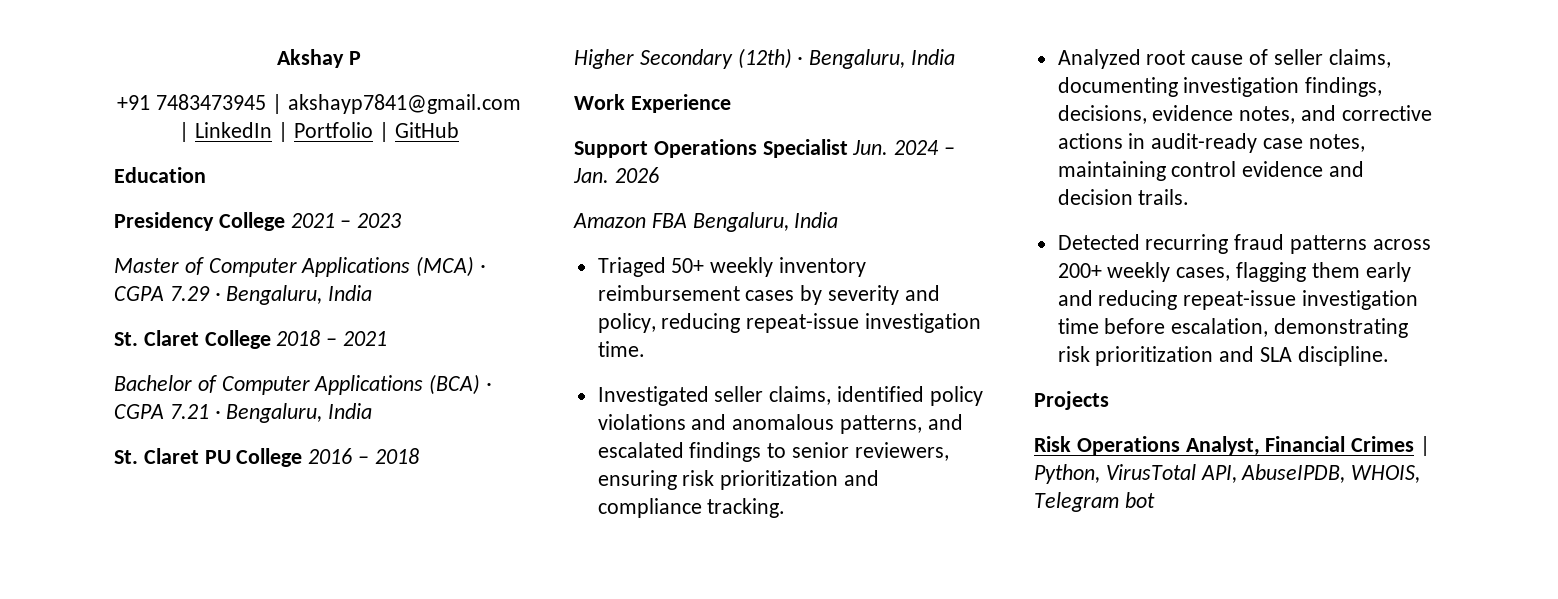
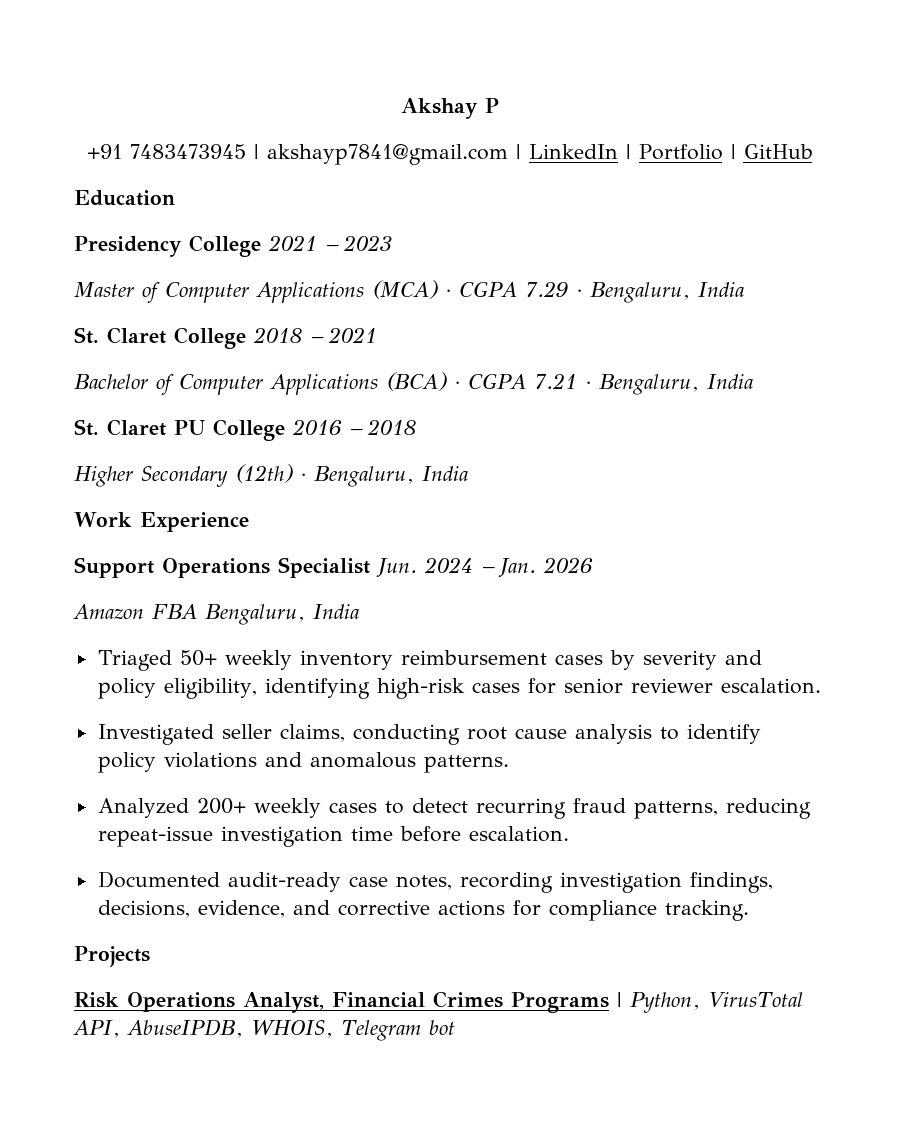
[597,313,982,333] [597,341,645,357] [597,386,983,406] [597,414,963,434] [597,442,949,462] [597,470,880,490] [597,498,786,518] [1057,49,1391,69] [1057,77,1383,97] [1057,105,1432,124] [1057,133,1365,153] [1057,161,1365,181] [1057,189,1190,205] [1057,234,1431,254] [1057,262,1411,282] [1057,290,1093,306] policy, reducing repeat-issue investigation time. // Investigated seller claims, identified policy violations and anomalous patterns, and escalated findings to senior reviewers, ensuring risk prioritization and compliance tracking. // Analyzed root cause of seller claims, documenting investigation findings, decisions, evidence notes, and corrective actions in audit-ready case notes, maintaining control evidence and decision trails. // Detected recurring fraud patterns across 200+ weekly cases, flagging them early and -> [97,678,821,699] [97,724,761,745] [97,752,509,773] [97,798,718,819] policy eligibility, identifying high-risk cases for senior reviewer escalation. // Investigated seller claims, conducting root cause analysis to identify policy violations and anomalous patterns. // Analyzed 200+ weekly cases to detect recurring fraud patterns,
[1171,318,1409,338] [1057,346,1389,366] escalation, demonstrating risk prioritization and SLA discipline. -> [468,826,569,842] [97,871,773,893] [97,900,749,921] escalation. // Documented audit-ready case notes, recording investigation findings, decisions, evidence, and corrective actions for compliance tracking.
(1415, 444) none -> [511,992,609,1013] Programs

